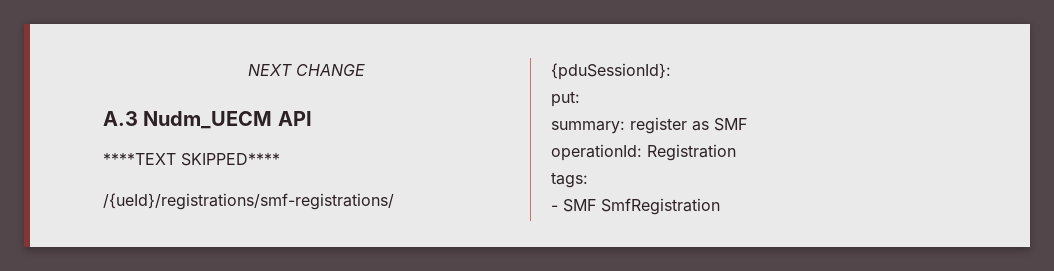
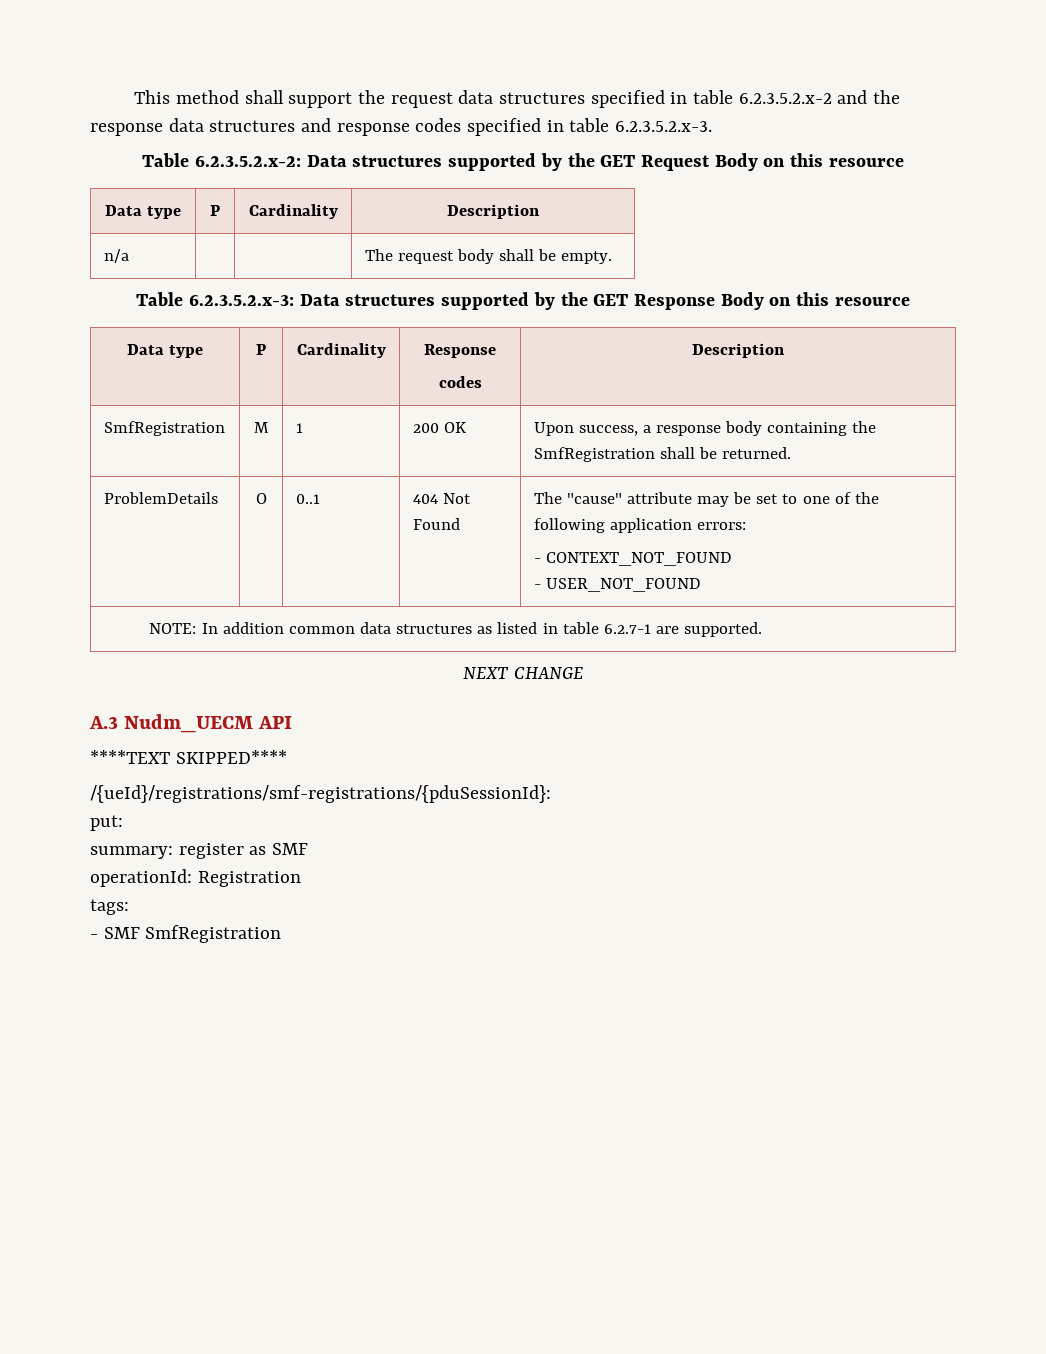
(247, 70) none -> [134,90,901,108] [90,118,713,136] [142,153,904,171] [104,205,182,219] [210,205,220,216] [248,204,338,219] [446,204,540,219] [103,249,129,263] [364,249,613,264] [136,292,910,310] [126,344,204,358] [256,344,266,355] [296,343,386,358] [423,344,496,358] [438,376,482,388] [692,343,785,358] [103,421,225,436] [253,422,269,433] [295,423,303,433] [412,422,466,433] [533,421,877,436] [533,447,792,462] [103,492,218,504] [255,493,267,504] [295,494,320,504] [412,493,471,504] [412,518,460,530] [533,492,879,507] [533,518,746,533] [533,552,732,566] [533,578,701,592] [149,622,763,637] This method shall support the request data structures specified in table 6.2.3.5.2.x-2 and the response data structures and response codes specified in table 6.2.3.5.2.x-3. // Table 6.2.3.5.2.x-2: Data structures supported by the GET Request Body on this resource // Data type | P | Cardinality | Description // n/a | | | The request body shall be empty. // Table 6.2.3.5.2.x-3: Data structures supported by the GET Response Body on this resource // Data type | P | Cardinality | Response // codes | Description // SmfRegistration | M | 1 | 200 OK | Upon success, a response body containing the SmfRegistration shall be returned. // ProblemDetails | O | 0..1 | 404 Not Found | The "cause" attribute may be set to one of the following application errors: // - CONTEXT_NOT_FOUND // - USER_NOT_FOUND // NOTE: In addition common data structures as listed in table 6.2.7-1 are supported. //

